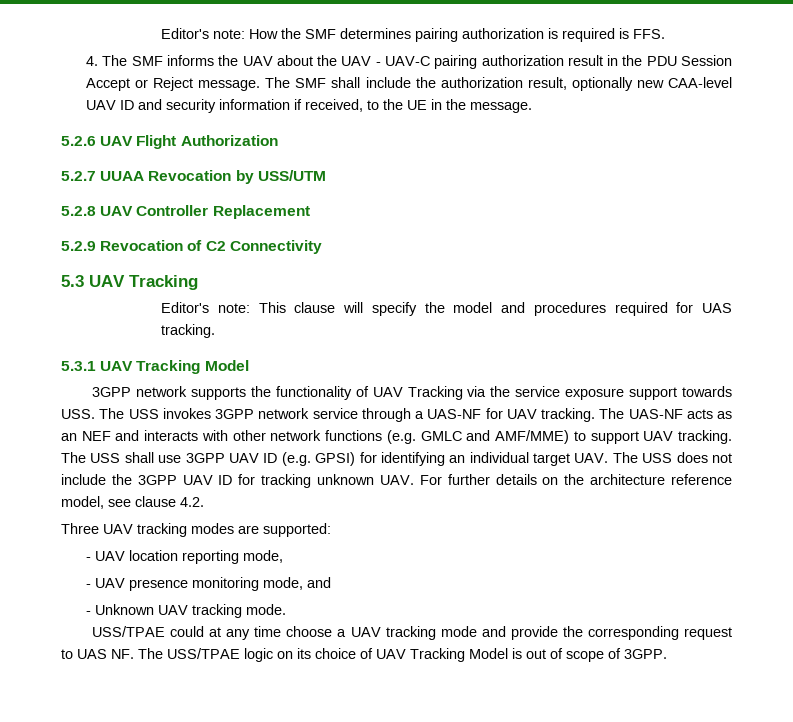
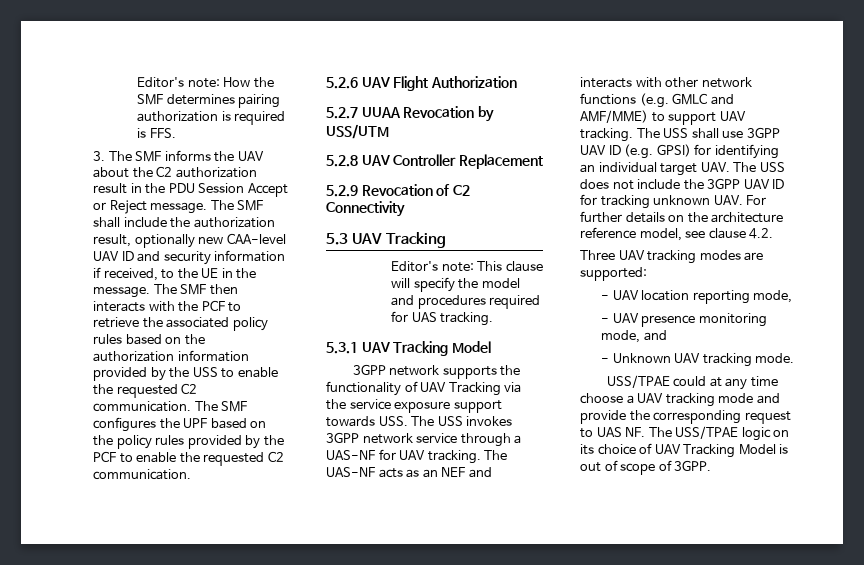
[86,56,99,66] 4. -> [93,151,106,161] 3.
[341,55,478,69] UAV - UAV-C pairing -> [156,166,173,177] C2
(533, 107) none -> [153,284,238,295] [93,300,242,312] [93,317,268,331] [93,334,205,345] [93,350,249,362] [93,367,278,381] [93,383,198,398] [93,401,248,412] [93,417,267,432] [93,435,284,449] [93,451,284,466] [93,469,192,480] The SMF then interacts with the PCF to retrieve the associated policy rules based on the authorization information provided by the USS to enable the requested C2 communication. The SMF configures the UPF based on the policy rules provided by the PCF to enable the requested C2 communication.

